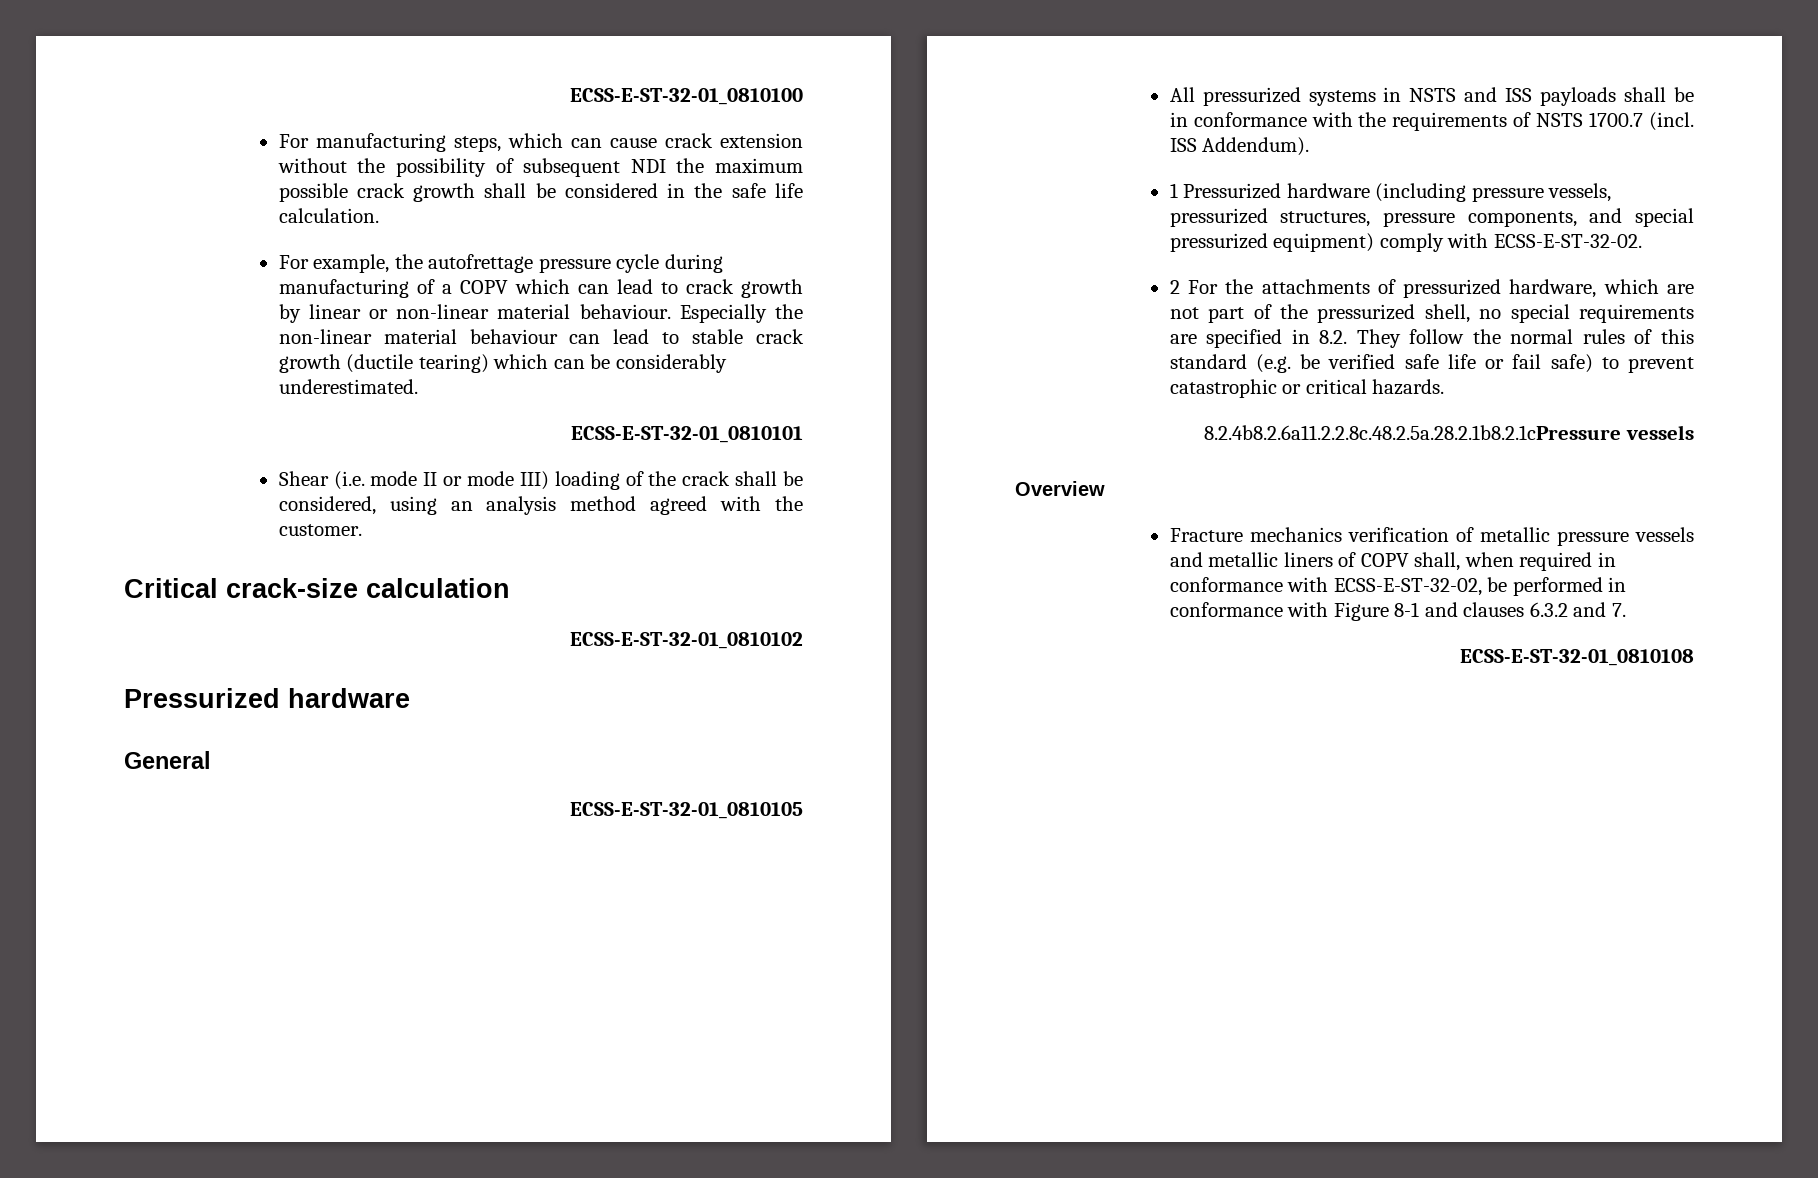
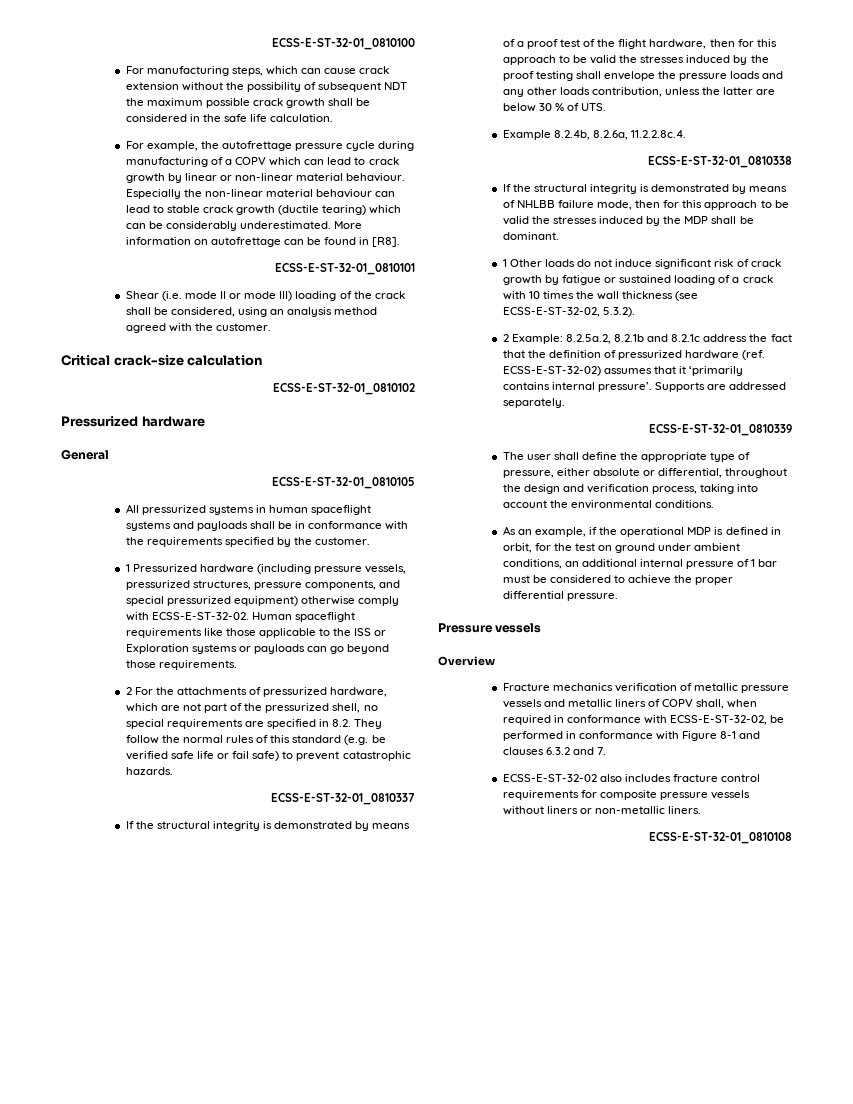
[630,159,666,173] NDI -> [384,82,408,90] NDT
(418, 386) none -> [334,221,363,229] [125,237,401,247] More information on autofrettage can be found in [R8].
[1409,87,1533,102] NSTS and ISS -> [269,505,372,515] [125,521,194,531] human spaceflight systems and
[1513,112,1694,131] [1169,137,1310,156] of NSTS 1700.7 (incl. ISS Addendum). -> [224,537,371,547] specified by the customer.
(1375, 242) none -> [301,596,356,605] otherwise
(1642, 241) none -> [251,612,356,622] [125,628,387,638] [125,644,390,654] [125,660,237,670] Human spaceflight requirements like those applicable to the ISS or Exploration systems or payloads can go beyond those requirements.
[1282,379,1367,394] or critical -> (411, 756) none
[1204,425,1622,440] 8.2.4b8.2.6a11.2.2.8c.48.2.5a.28.2.1b8.2.1cPressure -> [271,793,415,805] [125,821,411,831] [502,39,777,49] [502,55,769,65] [502,71,784,81] [502,87,776,97] [502,103,607,112] [502,130,687,140] [648,156,792,168] [502,184,788,194] [502,200,789,210] [502,216,754,226] [502,232,559,240] [502,259,781,269] [502,275,773,285] [502,291,699,301] [502,307,635,317] [502,334,792,344] [502,350,766,360] [502,366,744,376] [502,382,787,392] [502,398,565,408] [649,424,792,436] [502,452,751,462] [502,468,788,478] [502,484,759,494] [502,500,715,509] [502,526,781,537] [502,543,741,553] [502,559,778,569] [502,575,734,585] [502,591,618,601] [438,623,493,633] ECSS-E-ST-32-01_0810337 // If the structural integrity is demonstrated by means of a proof test of the flight hardware, then for this approach to be valid the stresses induced by the proof testing shall envelope the pressure loads and any other loads contribution, unless the latter are below 30 % of UTS. // Example 8.2.4b, 8.2.6a, 11.2.2.8c.4. // ECSS-E-ST-32-01_0810338 // If the structural integrity is demonstrated by means of NHLBB failure mode, then for this approach to be valid the stresses induced by the MDP shall be dominant. // 1 Other loads do not induce significant risk of crack growth by fatigue or sustained loading of a crack with 10 times the wall thickness (see ECSS-E-ST-32-02, 5.3.2). // 2 Example: 8.2.5a.2, 8.2.1b and 8.2.1c address the fact that the definition of pressurized hardware (ref. ECSS-E-ST-32-02) assumes that it ‘primarily contains internal pressure’. Supports are addressed separately. // ECSS-E-ST-32-01_0810339 // The user shall define the appropriate type of pressure, either absolute or differential, throughout the design and verification process, taking into account the environmental conditions. // As an example, if the operational MDP is defined in orbit, for the test on ground under ambient conditions, an additional internal pressure of 1 bar must be considered to achieve the proper differential pressure. // Pressure
(1626, 610) none -> [502,774,761,782] [502,790,751,800] [502,806,702,815] // ECSS-E-ST-32-02 also includes fracture control requirements for composite pressure vessels without liners or non-metallic liners.

